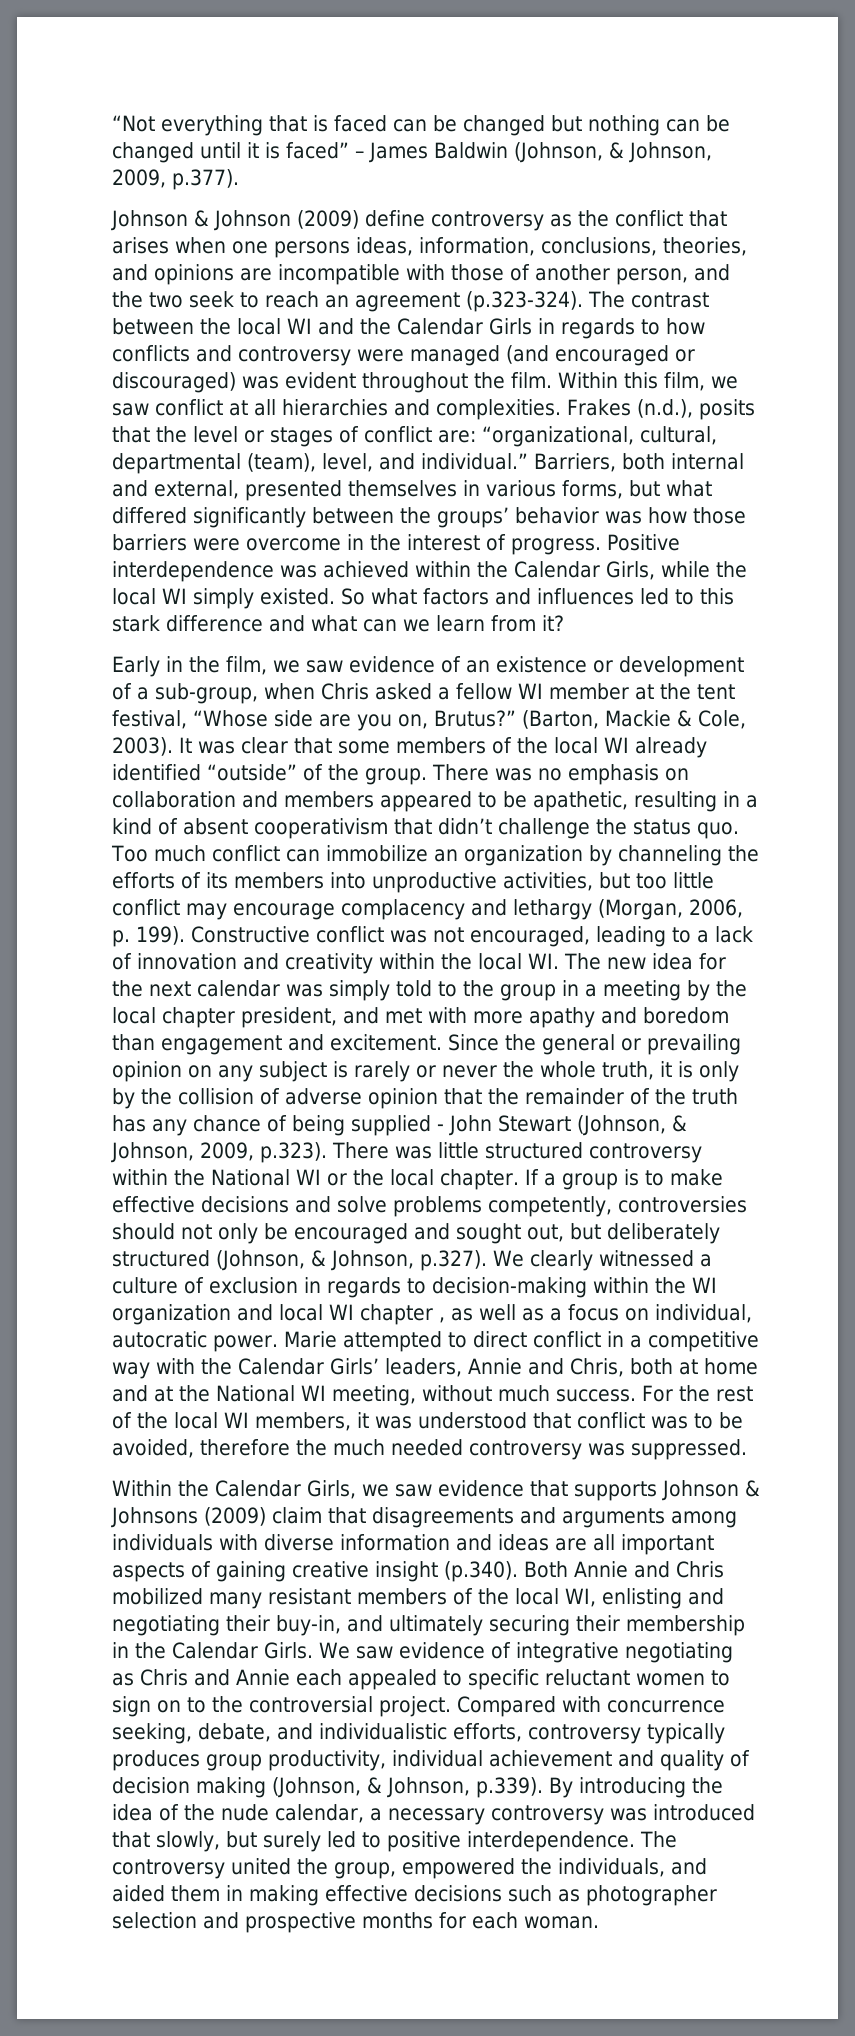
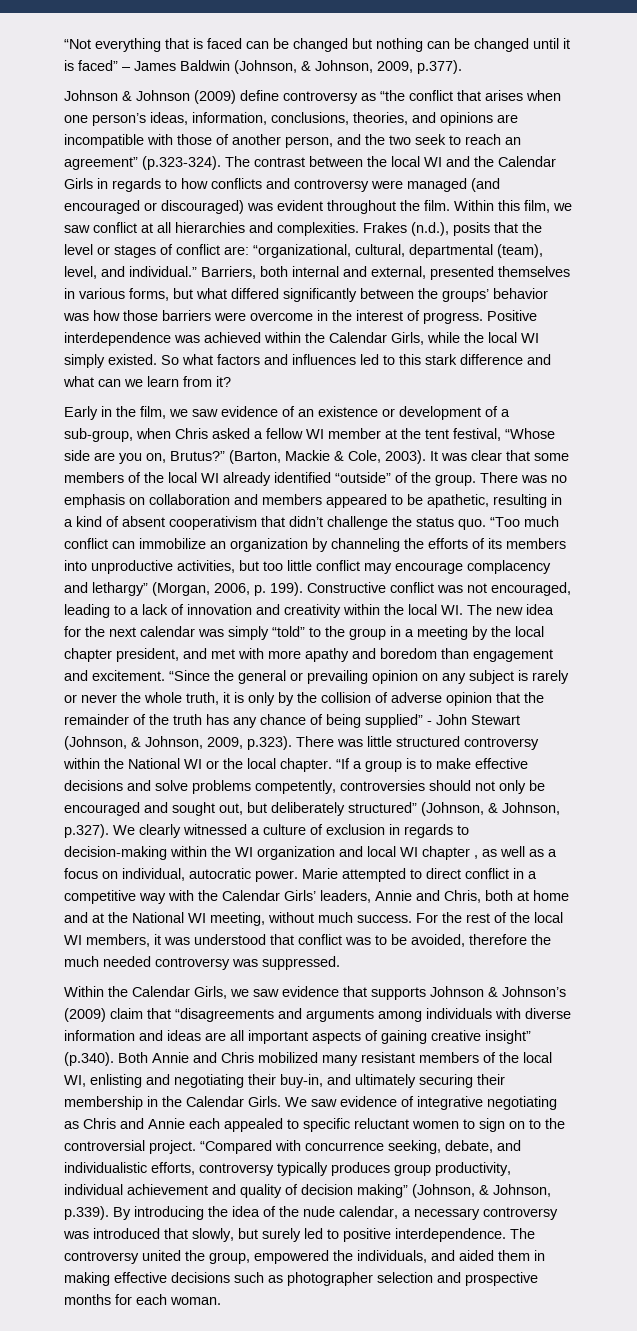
[578,210,609,227] the -> [380,90,405,101] “the
[274,241,350,258] persons -> [92,113,146,126] person’s
[355,292,460,312] agreement -> [64,157,138,170] agreement”
[111,845,148,862] Too -> [490,517,520,527] “Too
[513,899,592,920] lethargy -> [92,582,148,596] lethargy”
[396,980,432,997] told -> [272,626,305,637] “told”
[448,1034,499,1051] Since -> [169,670,210,681] “Since
[351,1115,431,1136] supplied -> [365,714,423,728] supplied”
[524,1169,539,1185] If -> [336,758,350,769] “If
[112,1250,210,1267] structured -> [348,802,417,813] structured”
[111,1507,198,1528] Johnsons -> [502,986,566,997] Johnson’s
[372,1507,514,1528] disagreements -> [175,1008,274,1022] “disagreements
[375,1561,438,1582] insight -> [485,1030,531,1044] insight”
[457,1696,556,1717] Compared -> [200,1140,272,1154] “Compared
[196,1777,266,1798] making -> [357,1184,408,1198] making”

